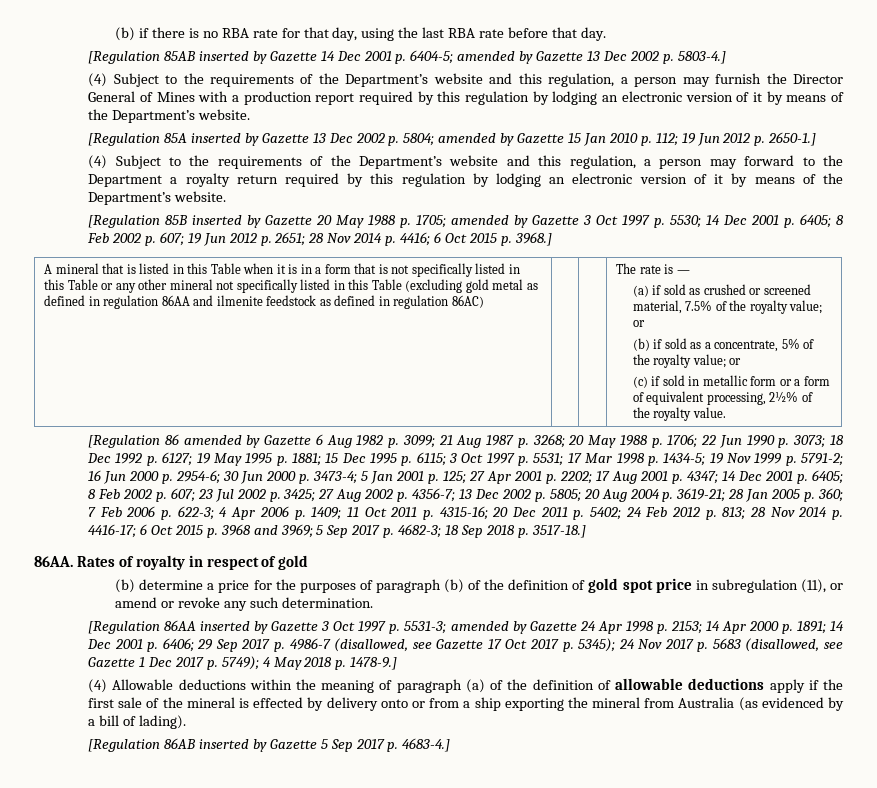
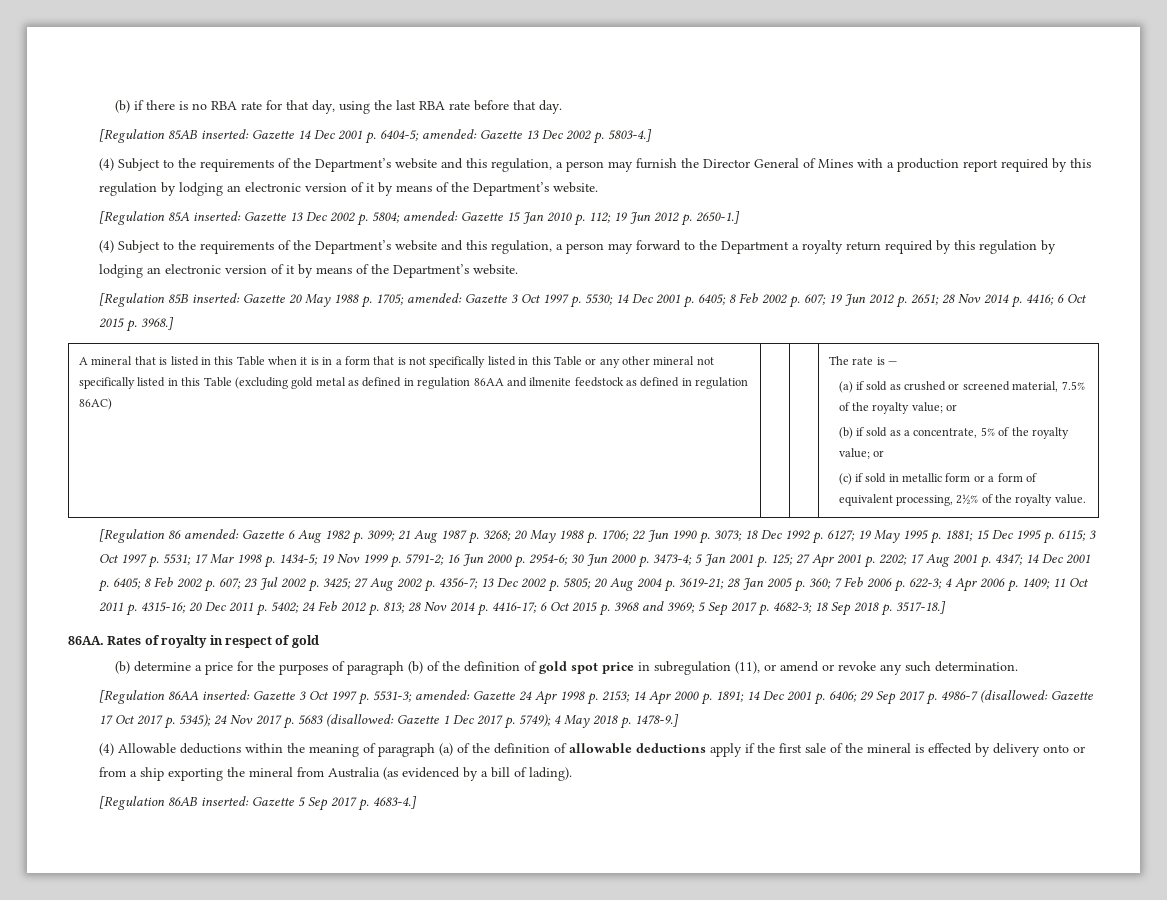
[198,51,267,64] inserted by -> [201,129,250,139] inserted:
[457,51,534,64] amended by -> [422,129,478,139] amended:
[190,133,259,146] inserted by -> [193,211,242,221] inserted:
[438,133,515,146] amended by -> [403,211,459,221] amended:
[192,215,262,228] inserted by -> [192,293,241,303] inserted:
[451,215,529,228] amended by -> [407,293,463,303] amended:
[183,435,261,448] amended by -> [184,529,240,539] amended:
[200,621,269,634] inserted by -> [202,690,251,700] inserted:
[450,621,527,634] amended by -> [415,690,471,700] amended:
[334,638,432,652] (disallowed, see -> [980,690,1049,703] (disallowed:
[745,638,843,652] (disallowed, see -> [326,714,395,727] (disallowed:
[198,739,267,752] inserted by -> [201,796,250,806] inserted:

